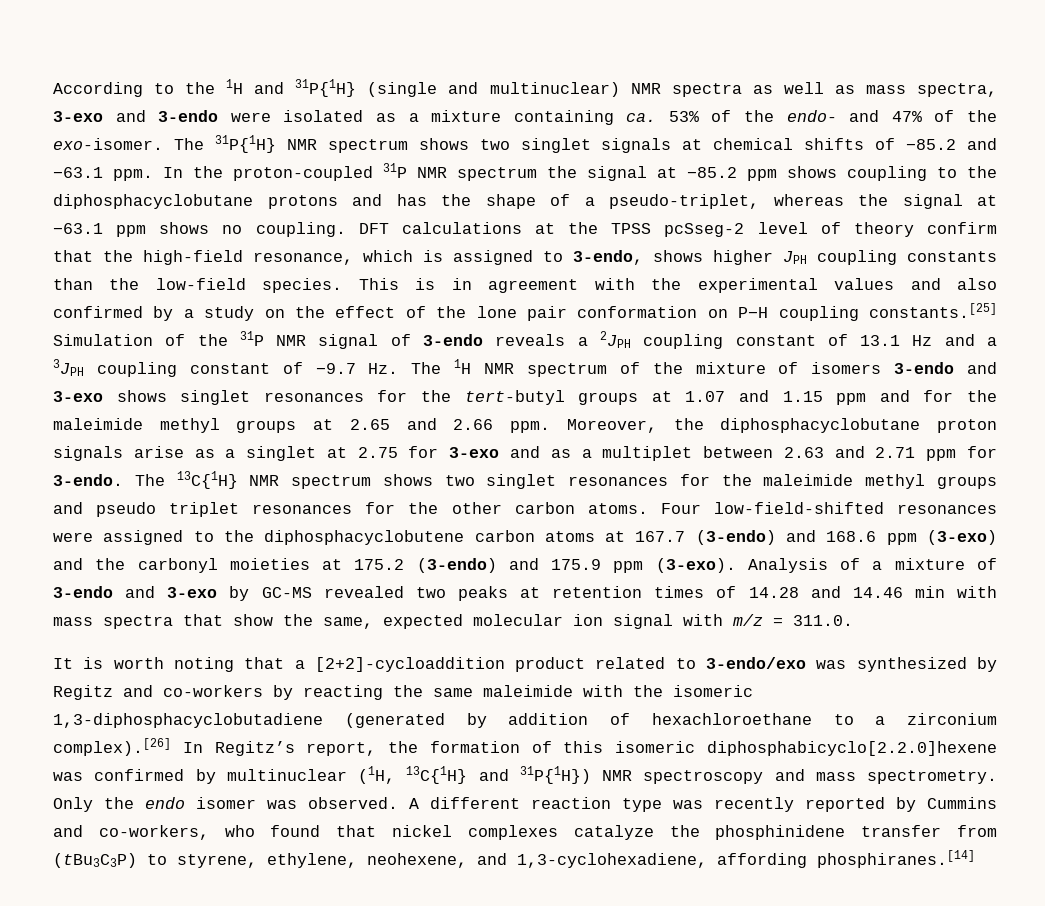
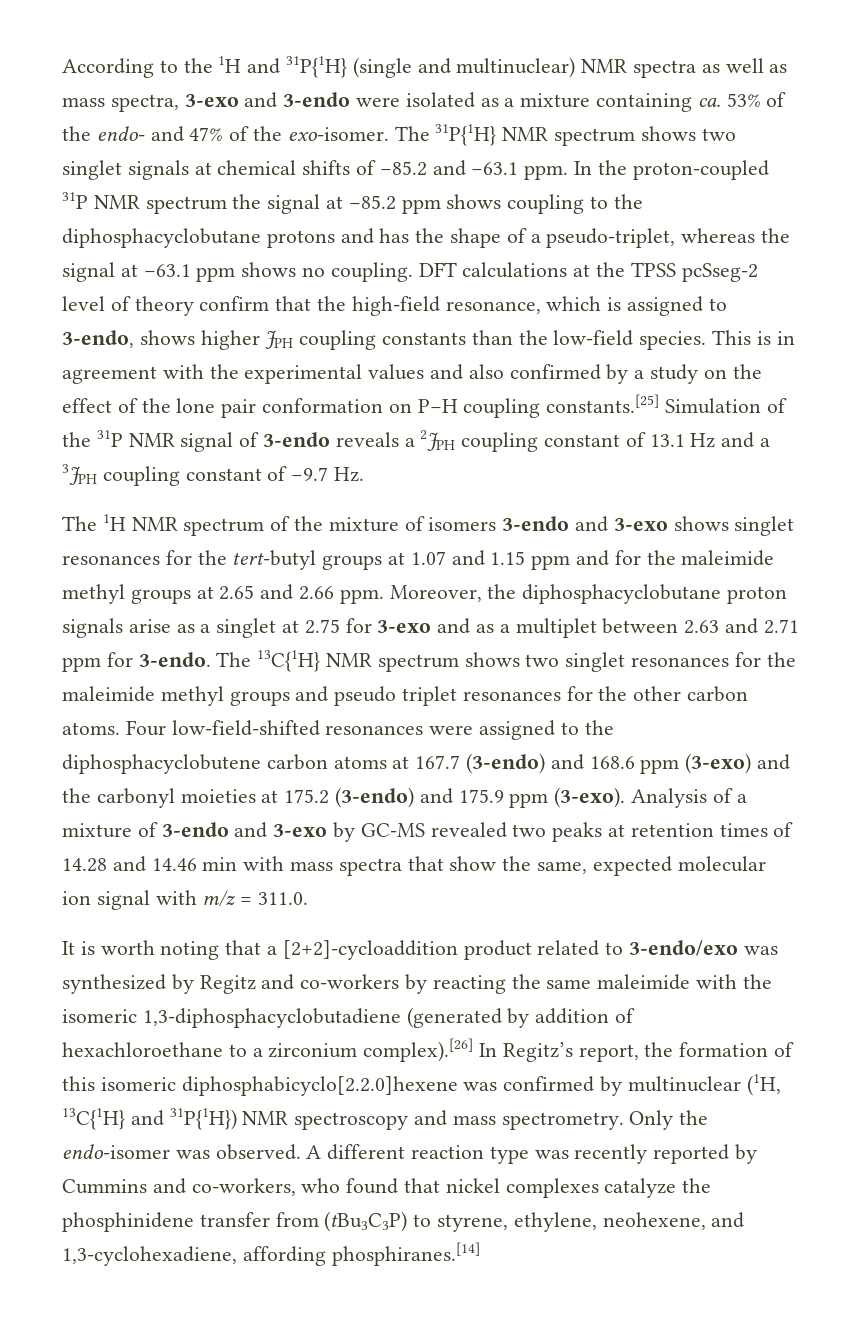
(399, 368) none -> (365, 474) //
[145,797,256,809] endo isomer -> [62,1144,170,1159] endo-isomer

